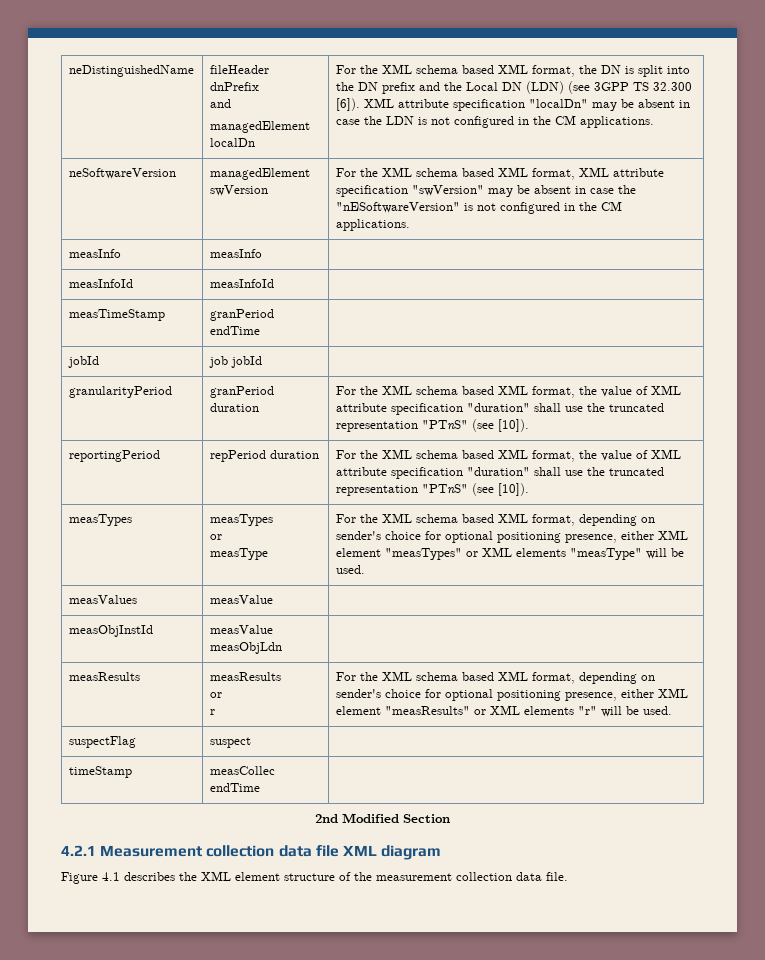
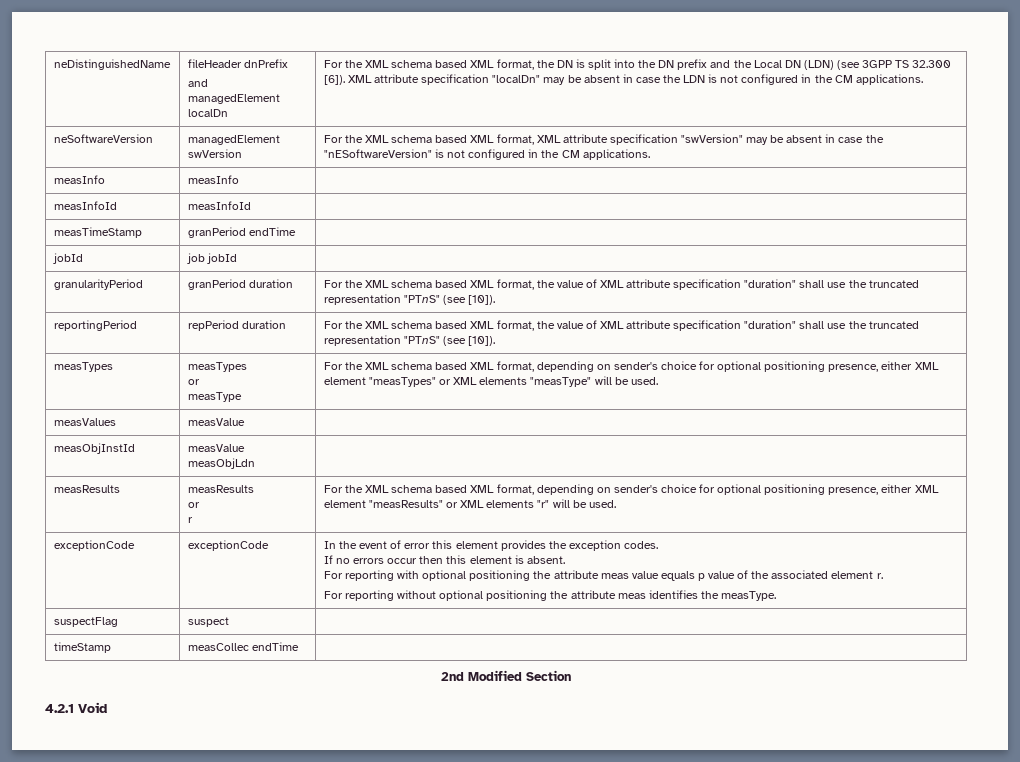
(672, 710) none -> [53,540,135,551] [187,540,269,551] [323,540,658,551] [323,555,565,564] [323,570,883,581] [323,590,776,601] // exceptionCode | exceptionCode | In the event of error this element provides the exception codes. // If no errors occur then this element is absent. // For reporting with optional positioning the attribute meas value equals p value of the associated element r. // For reporting without optional positioning the attribute meas identifies the measType.
[100,845,442,860] [61,871,568,884] Measurement collection data file XML diagram // Figure 4.1 describes the XML element structure of the measurement collection data file. -> [78,702,107,713] Void

